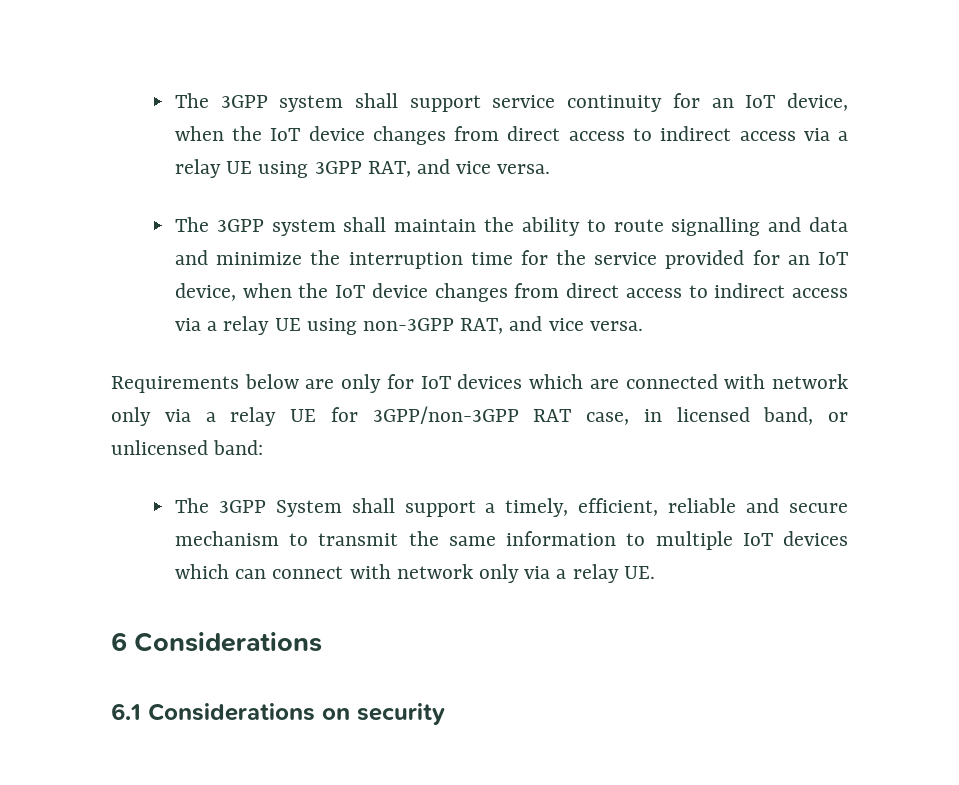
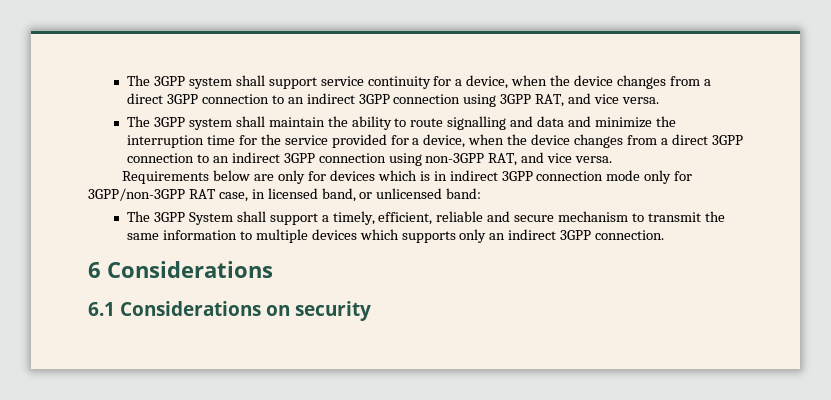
[711,93,848,111] [174,126,849,145] [174,159,253,178] an IoT device, when the IoT device changes from direct access to indirect access via a relay UE -> [455,75,711,89] [127,93,461,104] a device, when the device changes from a direct 3GPP connection to an indirect 3GPP connection
[787,252,848,265] [174,283,849,302] [174,316,301,335] an IoT device, when the IoT device changes from direct access to indirect access via a relay UE -> [412,134,743,148] [127,152,386,163] a device, when the device changes from a direct 3GPP connection to an indirect 3GPP connection
[420,374,849,389] [111,407,316,426] IoT devices which are connected with network only via a relay UE -> [329,170,672,184] devices which is in indirect 3GPP connection mode only
[742,531,848,546] [174,564,655,583] IoT devices which can connect with network only via a relay UE. -> [311,229,665,243] devices which supports only an indirect 3GPP connection.

